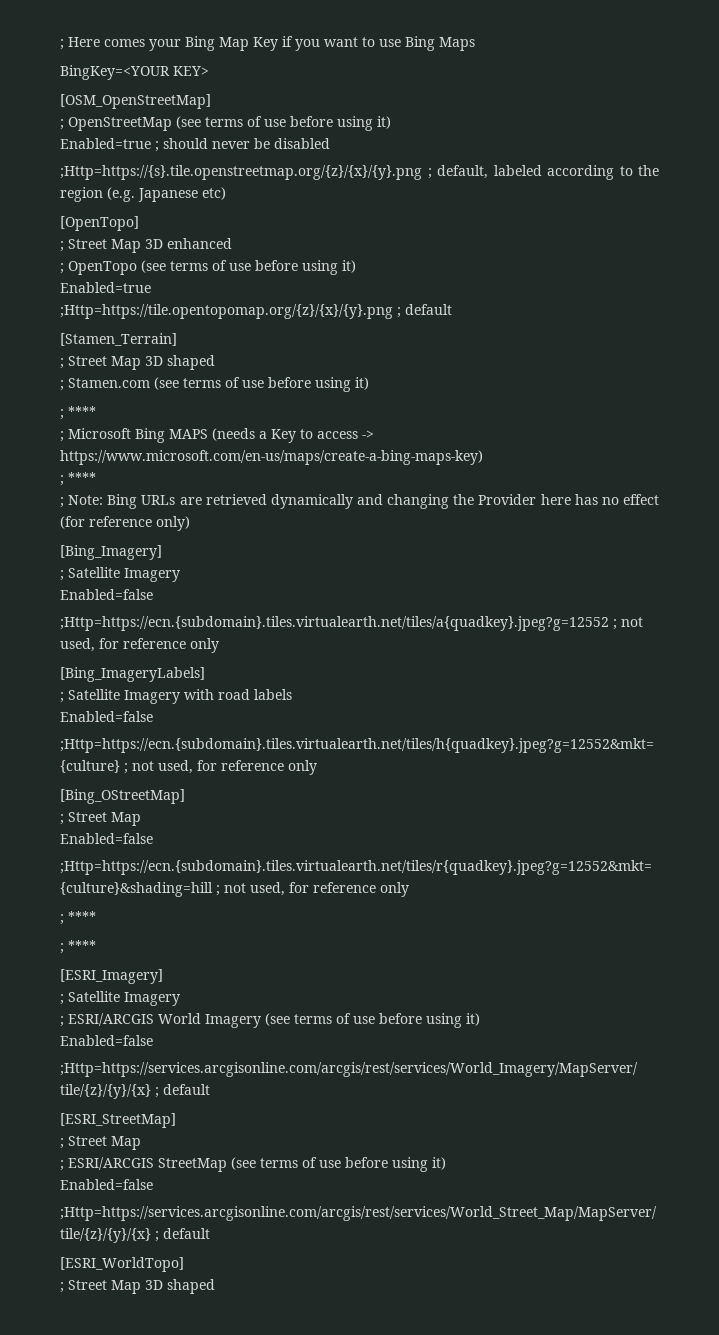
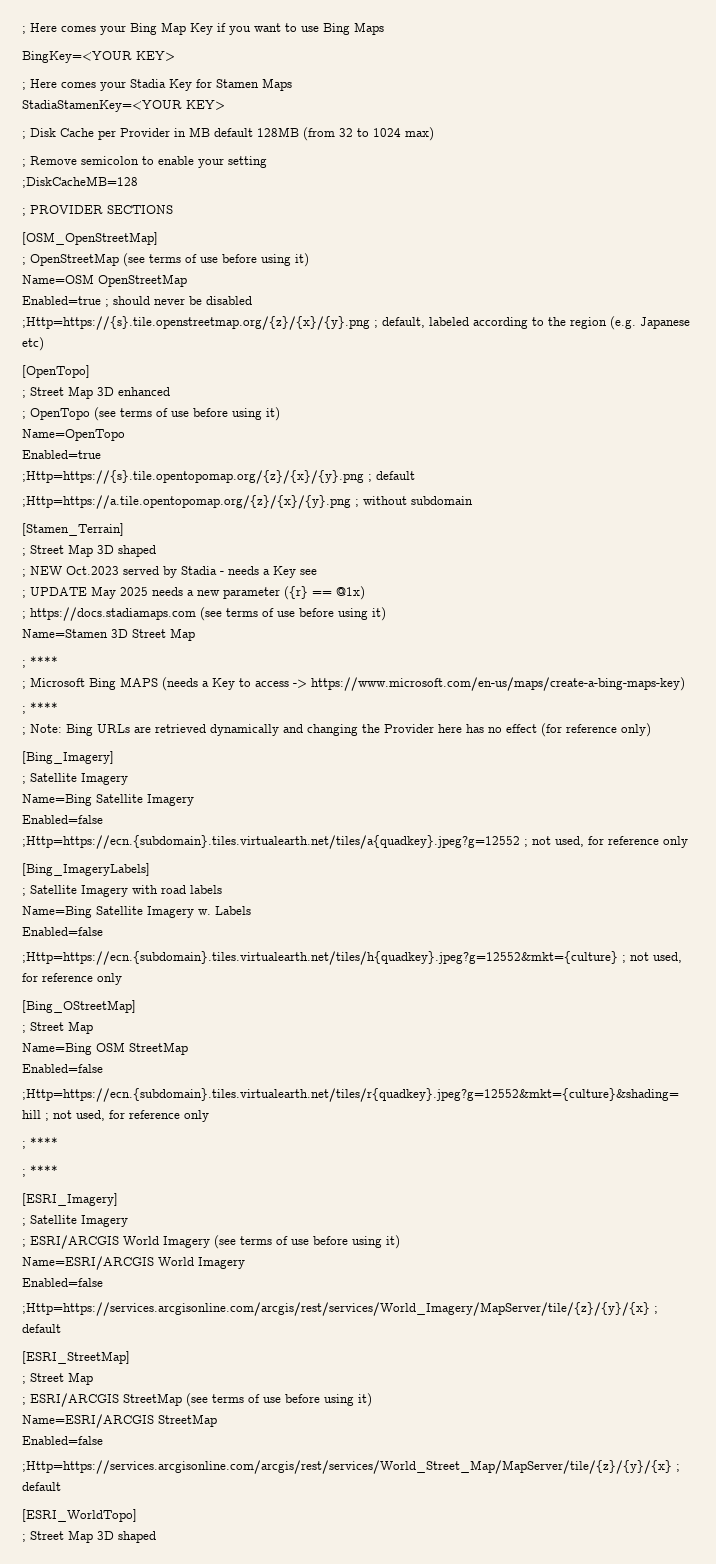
(209, 71) none -> [22,78,292,91] [22,100,225,112] [22,127,434,141] [22,156,267,168] [22,176,138,188] [22,205,173,216] // ; Here comes your Stadia Key for Stamen Maps // StadiaStamenKey=<YOUR KEY> // ; Disk Cache per Provider in MB default 128MB (from 32 to 1024 max) // ; Remove semicolon to enable your setting // ;DiskCacheMB=128 // ; PROVIDER SECTIONS
(391, 122) none -> [22,274,187,287] // Name=OSM OpenStreetMap
(356, 266) none -> [22,429,125,441] // Name=OpenTopo
[60,304,452,319] ;Http=https://tile.opentopomap.org/{z}/{x}/{y}.png ; default -> [22,470,415,484] [22,495,473,509] ;Http=https://{s}.tile.opentopomap.org/{z}/{x}/{y}.png ; default // ;Http=https://a.tile.opentopomap.org/{z}/{x}/{y}.png ; without subdomain
[68,377,369,392] Stamen.com (see terms of use before using it) -> [30,566,317,578] [22,586,365,600] [22,607,386,621] [22,628,195,641] NEW Oct.2023 served by Stadia - needs a Key see // ; UPDATE May 2025 needs a new parameter ({r} == @1x) // ; https://docs.stadiamaps.com (see terms of use before using it) // Name=Stamen 3D Street Map
(180, 575) none -> [22,794,194,806] // Name=Bing Satellite Imagery
(292, 694) none -> [22,906,251,918] // Name=Bing Satellite Imagery w. Labels
(141, 819) none -> [22,1042,188,1055] // Name=Bing OSM StreetMap
(480, 1019) none -> [22,1256,245,1270] // Name=ESRI/ARCGIS World Imagery
(446, 1163) none -> [22,1414,217,1428] // Name=ESRI/ARCGIS StreetMap

